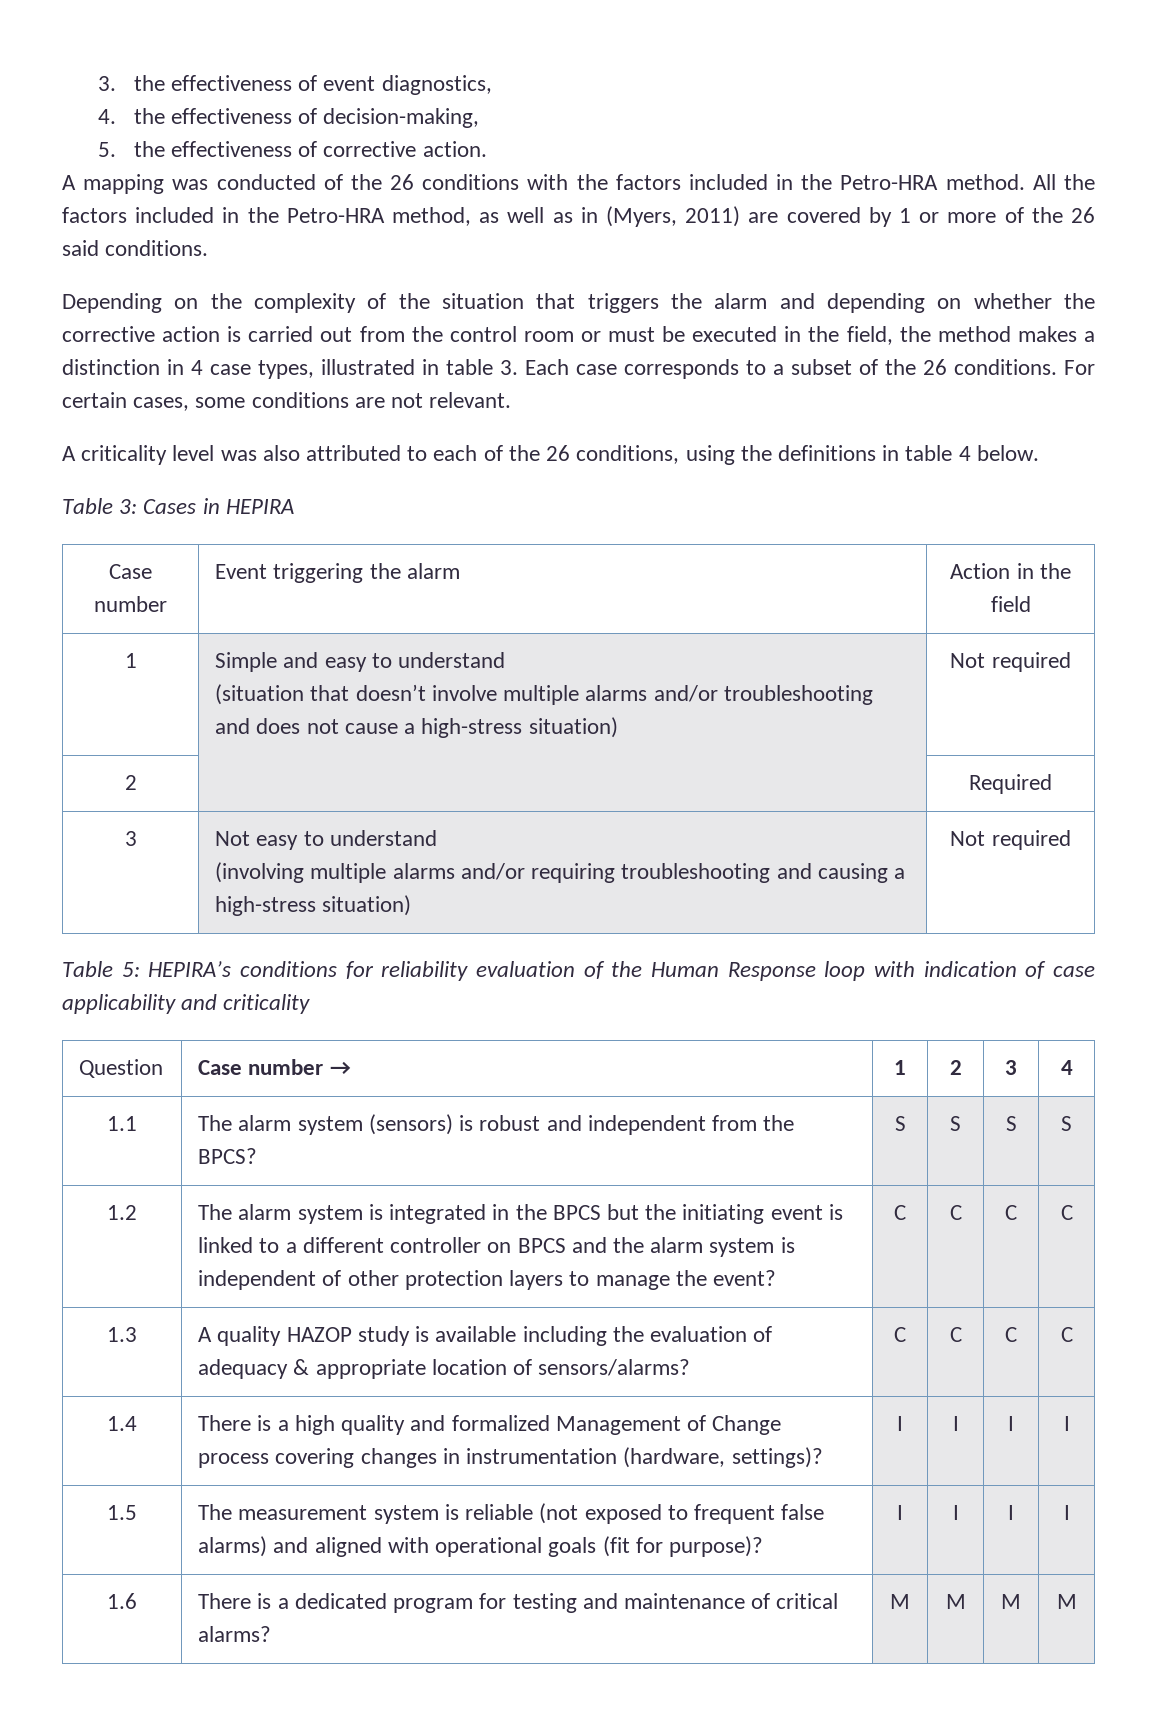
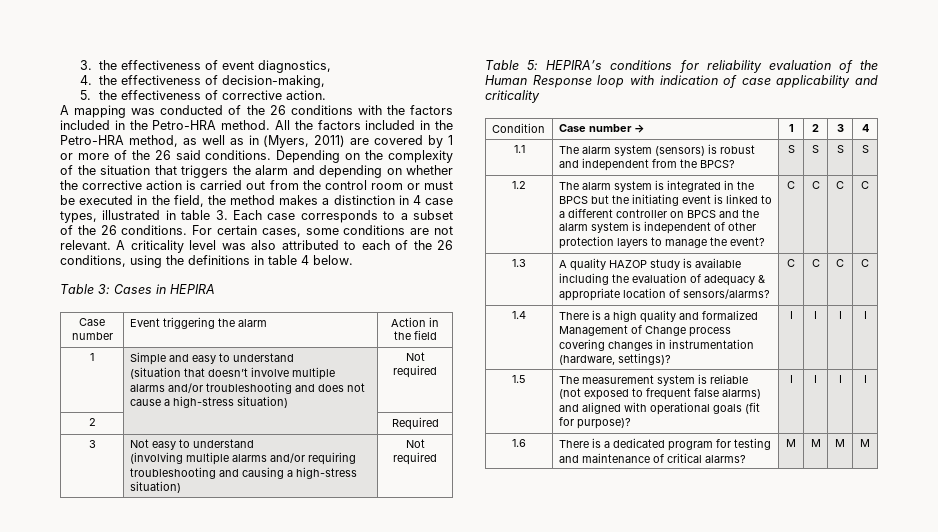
(209, 248) // -> (272, 155) none
(512, 400) // -> (111, 245) none
[79,1059,164,1078] Question -> [491,123,545,133] Condition

